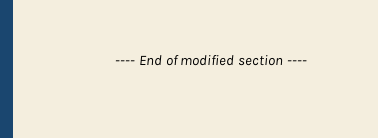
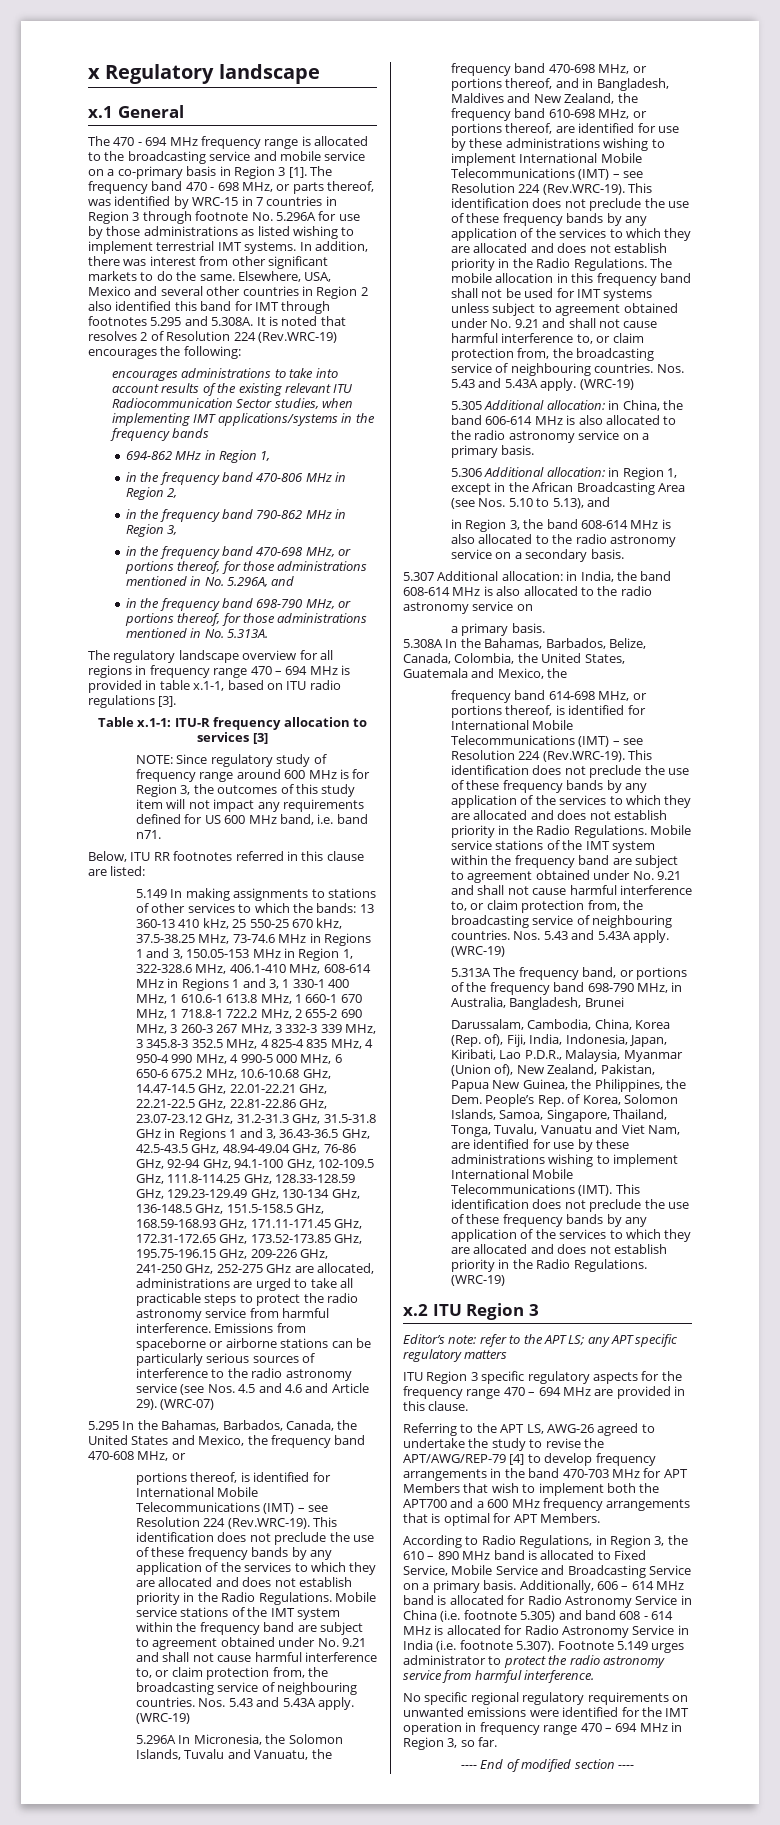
(114, 62) none -> [88,64,320,84] [88,105,184,118] [88,136,368,149] [88,151,366,164] [88,166,332,179] [88,181,374,194] [88,196,337,209] [88,211,360,224] [88,226,355,239] [88,241,368,254] [88,256,328,269] [88,271,332,282] [88,286,368,299] [88,301,331,314] [88,316,346,326] [88,331,337,343] [88,346,241,359] [112,368,338,381] [112,383,353,396] [112,398,354,409] [112,413,375,426] [110,428,210,441] [125,450,271,463] [125,472,347,485] [125,487,178,500] [125,509,347,522] [125,524,178,537] [125,546,352,559] [124,561,368,574] [125,576,295,587] [125,598,352,611] [124,613,368,626] [125,628,268,638] [88,650,333,663] [88,665,350,678] [88,680,341,693] [88,695,177,708] [98,717,367,730] [197,732,268,744] [136,754,327,767] [136,769,371,782] [136,784,356,797] [136,799,364,812] [136,814,368,825] [136,830,162,839] [88,851,364,862] [88,866,146,876] [136,888,376,901] [136,903,374,913] [136,918,343,929] [136,933,371,946] [136,948,353,961] [136,964,371,974] [136,978,350,991] [136,994,362,1004] [136,1009,362,1019] [136,1024,377,1034] [136,1039,374,1049] [136,1054,342,1064] [136,1069,331,1079] [136,1084,328,1094] [136,1099,328,1109] [136,1114,376,1124] [136,1128,370,1141] [136,1144,356,1154] [136,1159,374,1169] [136,1174,356,1184] [136,1189,360,1199] [136,1204,325,1214] [136,1219,363,1229] [136,1234,363,1244] [136,1249,329,1259] [136,1263,374,1274] [136,1278,353,1291] [136,1293,358,1306] [136,1308,330,1321] [136,1323,306,1333] [136,1338,371,1351] [136,1353,316,1366] [136,1368,352,1381] [136,1383,369,1395] [136,1399,215,1410] [88,1420,358,1431] [88,1435,366,1448] [88,1451,186,1461] [136,1472,331,1485] [136,1487,259,1497] [136,1502,329,1514] [136,1517,338,1529] [136,1532,374,1545] [136,1547,332,1560] [136,1562,377,1575] [136,1577,352,1587] [136,1592,376,1605] [136,1607,340,1620] [136,1622,363,1635] [136,1637,366,1650] [136,1652,377,1662] [136,1667,328,1680] [136,1682,358,1695] [136,1697,354,1710] [136,1713,191,1724] [136,1734,343,1745] [136,1749,332,1760] [451,63,647,76] [451,78,669,91] [451,93,638,104] [451,108,647,121] [451,123,679,136] [451,138,665,151] [451,153,642,166] [451,168,644,180] [451,183,653,195] [451,198,689,211] [451,213,647,226] [451,228,692,241] [451,243,667,253] [451,258,672,271] [451,273,691,286] [451,288,653,301] [451,303,678,316] [451,318,658,328] [451,333,644,344] [451,348,655,361] [451,363,684,376] [451,378,634,391] [451,400,683,411] [451,415,677,425] [451,430,649,443] [451,445,535,458] [451,467,677,480] [451,482,685,495] [451,497,610,509] [451,519,671,532] [451,534,676,547] [451,549,624,562] [403,571,672,582] [403,586,652,596] [403,601,533,614] [451,623,545,636] [403,638,646,649] [403,653,625,664] [403,668,568,679] [451,690,647,703] [451,705,646,718] [451,720,574,730] [451,735,644,747] [451,750,653,762] [451,765,689,778] [451,780,647,793] [451,795,692,808] [451,810,667,820] [451,825,691,838] [451,840,655,853] [451,855,678,868] [451,870,681,883] [451,885,692,895] [451,900,643,913] [451,915,673,928] [451,930,669,943] [451,946,506,957] [451,967,687,980] [451,982,683,995] [451,997,624,1010] [451,1019,671,1030] [451,1034,667,1047] [451,1049,683,1062] [451,1064,655,1076] [451,1079,686,1092] [451,1094,678,1107] [451,1109,668,1122] [451,1124,680,1137] [451,1139,629,1152] [451,1154,679,1167] [451,1169,574,1179] [451,1184,640,1196] [451,1199,689,1212] [451,1214,647,1227] [451,1229,692,1242] [451,1244,667,1254] [451,1259,647,1272] [451,1275,506,1286] [403,1303,539,1320] [403,1334,678,1347] [403,1349,508,1362] [403,1371,682,1384] [403,1386,685,1399] [403,1401,469,1411] [403,1423,655,1436] [403,1438,604,1451] [403,1453,656,1466] [403,1468,688,1481] [403,1483,660,1496] [403,1498,691,1511] [403,1513,600,1526] [403,1535,688,1548] [403,1550,646,1560] [403,1565,691,1578] [403,1580,684,1593] [403,1595,692,1608] [403,1610,673,1622] [403,1625,689,1638] [403,1640,685,1653] [403,1655,665,1668] [403,1670,595,1683] [403,1692,688,1705] [403,1707,690,1717] [403,1722,682,1735] [403,1737,498,1750] x Regulatory landscape // x.1 General // The 470 - 694 MHz frequency range is allocated to the broadcasting service and mobile service on a co-primary basis in Region 3 [1]. The frequency band 470 - 698 MHz, or parts thereof, was identified by WRC-15 in 7 countries in Region 3 through footnote No. 5.296A for use by those administrations as listed wishing to implement terrestrial IMT systems. In addition, there was interest from other significant markets to do the same. Elsewhere, USA, Mexico and several other countries in Region 2 also identified this band for IMT through footnotes 5.295 and 5.308A. It is noted that resolves 2 of Resolution 224 (Rev.WRC-19) encourages the following: // encourages administrations to take into account results of the existing relevant ITU Radiocommunication Sector studies, when implementing IMT applications/systems in the frequency bands // 694-862 MHz in Region 1, // in the frequency band 470-806 MHz in Region 2, // in the frequency band 790-862 MHz in Region 3, // in the frequency band 470-698 MHz, or portions thereof, for those administrations mentioned in No. 5.296A, and // in the frequency band 698-790 MHz, or portions thereof, for those administrations mentioned in No. 5.313A. // The regulatory landscape overview for all regions in frequency range 470 – 694 MHz is provided in table x.1-1, based on ITU radio regulations [3]. // Table x.1-1: ITU-R frequency allocation to services [3] // NOTE: Since regulatory study of frequency range around 600 MHz is for Region 3, the outcomes of this study item will not impact any requirements defined for US 600 MHz band, i.e. band n71. // Below, ITU RR footnotes referred in this clause are listed: // 5.149 In making assignments to stations of other services to which the bands: 13 360-13 410 kHz, 25 550-25 670 kHz, 37.5-38.25 MHz, 73-74.6 MHz in Regions 1 and 3, 150.05-153 MHz in Region 1, 322-328.6 MHz, 406.1-410 MHz, 608-614 MHz in Regions 1 and 3, 1 330-1 400 MHz, 1 610.6-1 613.8 MHz, 1 660-1 670 MHz, 1 718.8-1 722.2 MHz, 2 655-2 690 MHz, 3 260-3 267 MHz, 3 332-3 339 MHz, 3 345.8-3 352.5 MHz, 4 825-4 835 MHz, 4 950-4 990 MHz, 4 990-5 000 MHz, 6 650-6 675.2 MHz, 10.6-10.68 GHz, 14.47-14.5 GHz, 22.01-22.21 GHz, 22.21-22.5 GHz, 22.81-22.86 GHz, 23.07-23.12 GHz, 31.2-31.3 GHz, 31.5-31.8 GHz in Regions 1 and 3, 36.43-36.5 GHz, 42.5-43.5 GHz, 48.94-49.04 GHz, 76-86 GHz, 92-94 GHz, 94.1-100 GHz, 102-109.5 GHz, 111.8-114.25 GHz, 128.33-128.59 GHz, 129.23-129.49 GHz, 130-134 GHz, 136-148.5 GHz, 151.5-158.5 GHz, 168.59-168.93 GHz, 171.11-171.45 GHz, 172.31-172.65 GHz, 173.52-173.85 GHz, 195.75-196.15 GHz, 209-226 GHz, 241-250 GHz, 252-275 GHz are allocated, administrations are urged to take all practicable steps to protect the radio astronomy service from harmful interference. Emissions from spaceborne or airborne stations can be particularly serious sources of interference to the radio astronomy service (see Nos. 4.5 and 4.6 and Article 29). (WRC-07) // 5.295 In the Bahamas, Barbados, Canada, the United States and Mexico, the frequency band 470-608 MHz, or // portions thereof, is identified for International Mobile Telecommunications (IMT) – see Resolution 224 (Rev.WRC-19). This identification does not preclude the use of these frequency bands by any application of the services to which they are allocated and does not establish priority in the Radio Regulations. Mobile service stations of the IMT system within the frequency band are subject to agreement obtained under No. 9.21 and shall not cause harmful interference to, or claim protection from, the broadcasting service of neighbouring countries. Nos. 5.43 and 5.43A apply. (WRC-19) // 5.296A In Micronesia, the Solomon Islands, Tuvalu and Vanuatu, the frequency band 470-698 MHz, or portions thereof, and in Bangladesh, Maldives and New Zealand, the frequency band 610-698 MHz, or portions thereof, are identified for use by these administrations wishing to implement International Mobile Telecommunications (IMT) – see Resolution 224 (Rev.WRC-19). This identification does not preclude the use of these frequency bands by any application of the services to which they are allocated and does not establish priority in the Radio Regulations. The mobile allocation in this frequency band shall not be used for IMT systems unless subject to agreement obtained under No. 9.21 and shall not cause harmful interference to, or claim protection from, the broadcasting service of neighbouring countries. Nos. 5.43 and 5.43A apply. (WRC-19) // 5.305 Additional allocation: in China, the band 606-614 MHz is also allocated to the radio astronomy service on a primary basis. // 5.306 Additional allocation: in Region 1, except in the African Broadcasting Area (see Nos. 5.10 to 5.13), and // in Region 3, the band 608-614 MHz is also allocated to the radio astronomy service on a secondary basis. // 5.307 Additional allocation: in India, the band 608-614 MHz is also allocated to the radio astronomy service on // a primary basis. // 5.308A In the Bahamas, Barbados, Belize, Canada, Colombia, the United States, Guatemala and Mexico, the // frequency band 614-698 MHz, or portions thereof, is identified for International Mobile Telecommunications (IMT) – see Resolution 224 (Rev.WRC-19). This identification does not preclude the use of these frequency bands by any application of the services to which they are allocated and does not establish priority in the Radio Regulations. Mobile service stations of the IMT system within the frequency band are subject to agreement obtained under No. 9.21 and shall not cause harmful interference to, or claim protection from, the broadcasting service of neighbouring countries. Nos. 5.43 and 5.43A apply. (WRC-19) // 5.313A The frequency band, or portions of the frequency band 698-790 MHz, in Australia, Bangladesh, Brunei // Darussalam, Cambodia, China, Korea (Rep. of), Fiji, India, Indonesia, Japan, Kiribati, Lao P.D.R., Malaysia, Myanmar (Union of), New Zealand, Pakistan, Papua New Guinea, the Philippines, the Dem. People’s Rep. of Korea, Solomon Islands, Samoa, Singapore, Thailand, Tonga, Tuvalu, Vanuatu and Viet Nam, are identified for use by these administrations wishing to implement International Mobile Telecommunications (IMT). This identification does not preclude the use of these frequency bands by any application of the services to which they are allocated and does not establish priority in the Radio Regulations. (WRC-19) // x.2 ITU Region 3 // Editor’s note: refer to the APT LS; any APT specific regulatory matters // ITU Region 3 specific regulatory aspects for the frequency range 470 – 694 MHz are provided in this clause. // Referring to the APT LS, AWG-26 agreed to undertake the study to revise the APT/AWG/REP-79 [4] to develop frequency arrangements in the band 470-703 MHz for APT Members that wish to implement both the APT700 and a 600 MHz frequency arrangements that is optimal for APT Members. // According to Radio Regulations, in Region 3, the 610 – 890 MHz band is allocated to Fixed Service, Mobile Service and Broadcasting Service on a primary basis. Additionally, 606 – 614 MHz band is allocated for Radio Astronomy Service in China (i.e. footnote 5.305) and band 608 - 614 MHz is allocated for Radio Astronomy Service in India (i.e. footnote 5.307). Footnote 5.149 urges administrator to protect the radio astronomy service from harmful interference. // No specific regional regulatory requirements on unwanted emissions were identified for the IMT operation in frequency range 470 – 694 MHz in Region 3, so far. //

